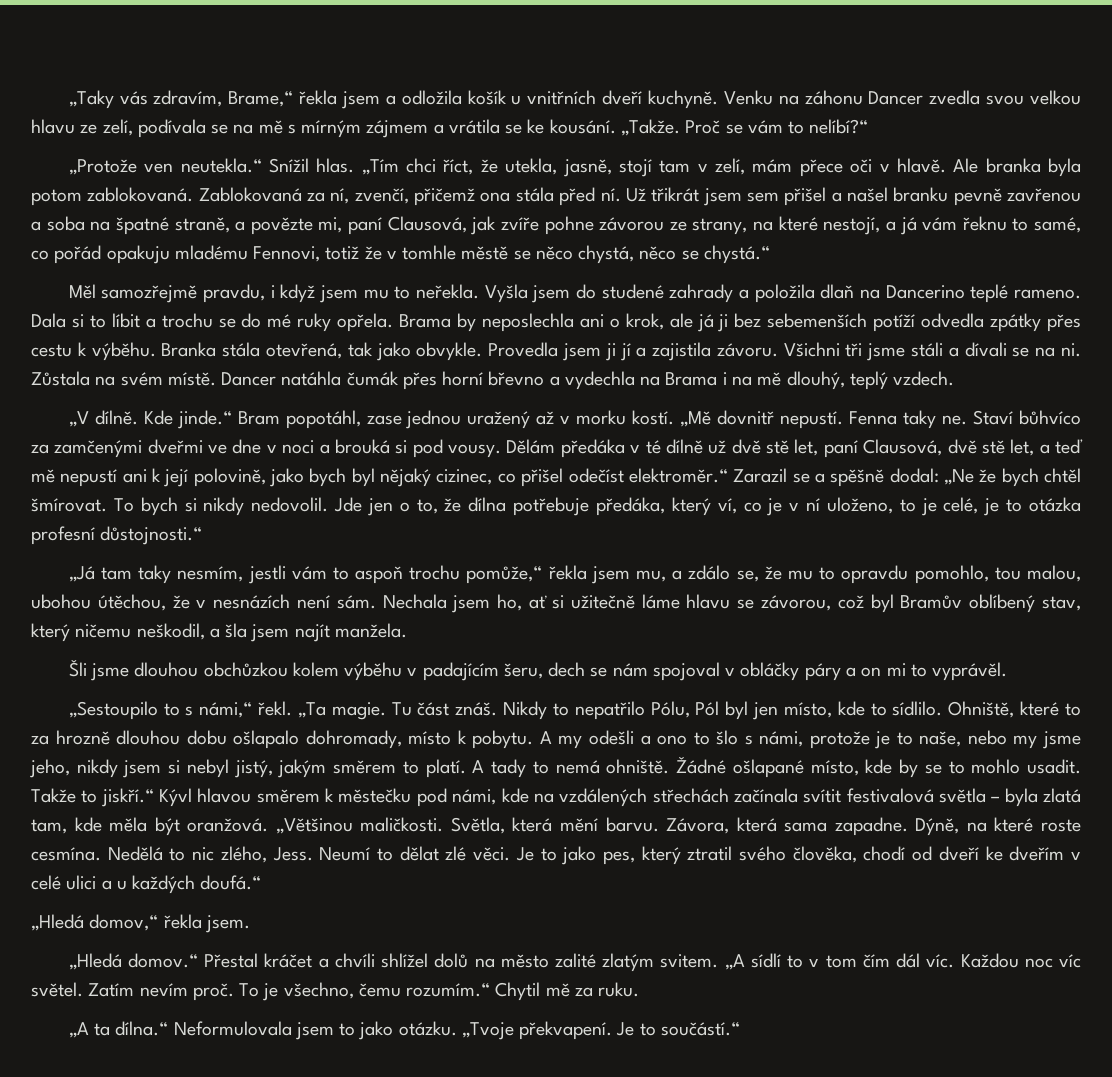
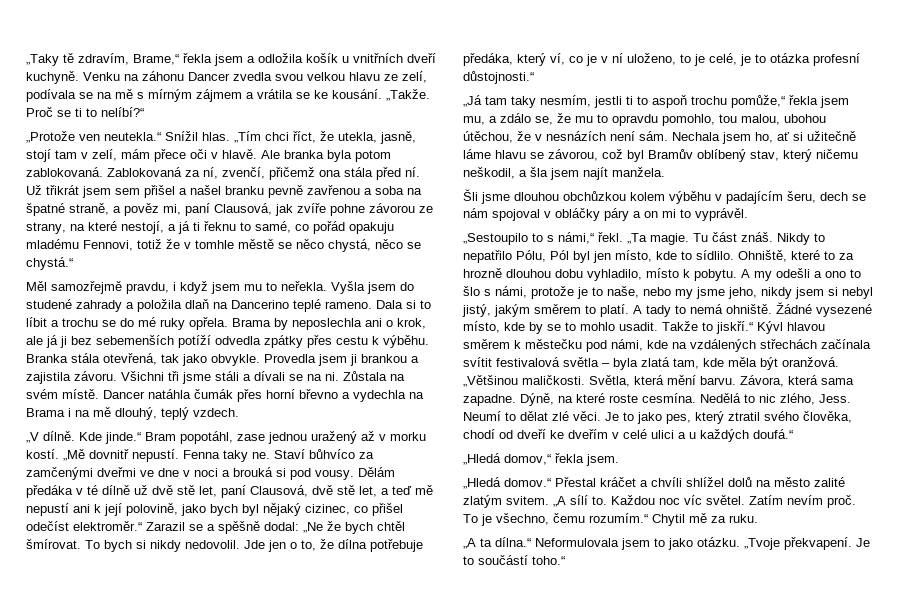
[119,91,148,105] vás -> [63,53,74,63] tě
[747,120,783,134] vám -> [75,108,82,117] ti
[250,217,313,235] povězte -> [124,203,159,216] pověz
[922,217,958,231] vám -> [193,222,200,231] ti
[619,343,631,361] jí -> [361,354,407,363] brankou
[291,566,327,580] vám -> [626,96,633,105] ti
[233,730,402,749] ošlapalo dohromady, -> [587,269,642,281] vyhladilo,
[732,759,804,778] ošlapané -> [816,304,872,317] vysezené
[750,953,955,968] sídlí to v tom čím dál víc. -> [570,495,607,505] sílí to.
[660,1022,740,1036] součástí.“ -> [478,555,565,565] součástí toho.“

